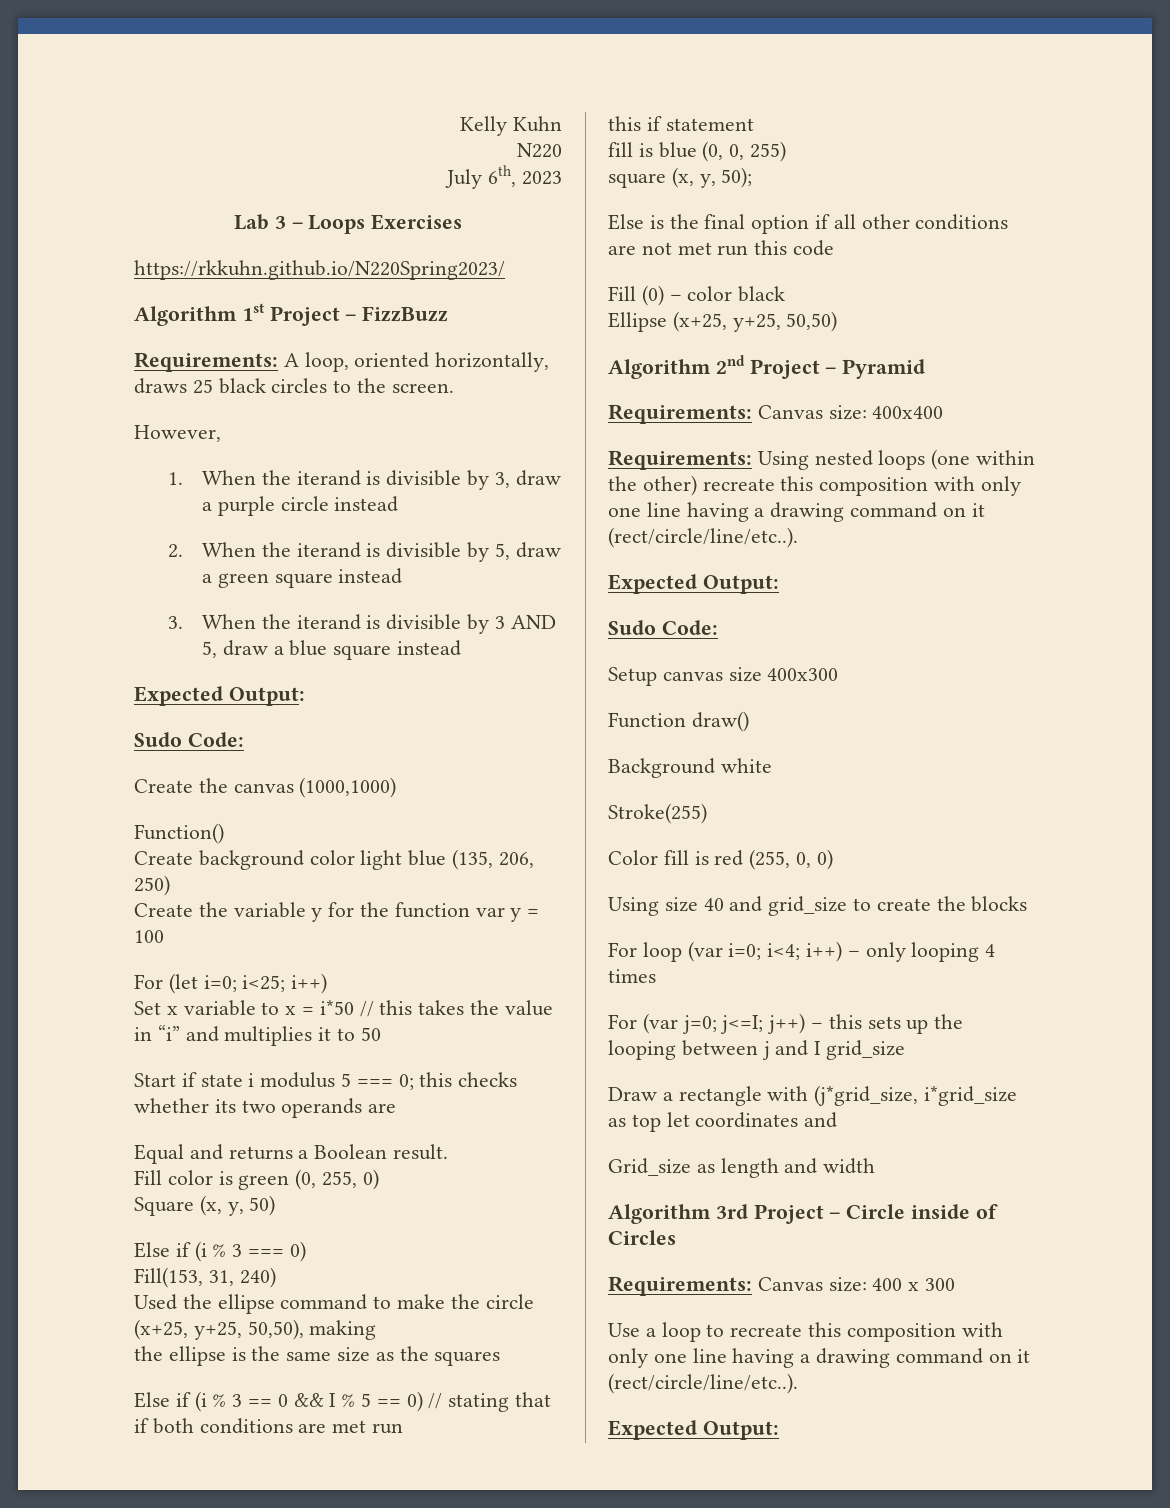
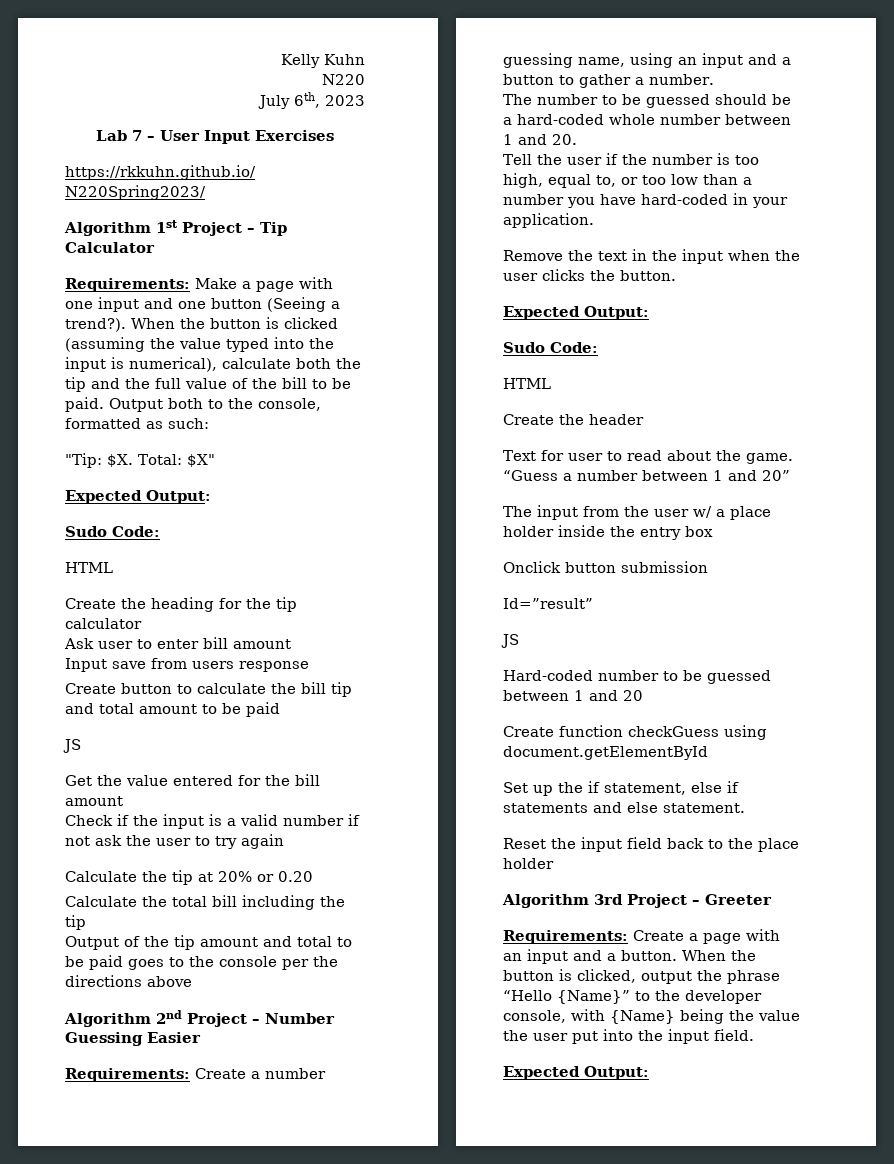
[274,215,366,234] 3 – Loops -> [132,130,250,144] 7 – User Input
[362,306,449,322] [134,352,550,372] [134,378,454,394] [134,425,221,442] [167,470,561,490] [201,496,399,516] [167,542,561,562] [201,568,403,588] [167,614,556,634] [201,640,461,660] [134,686,305,706] [134,732,244,747] [134,777,397,798] [134,823,224,844] [134,849,534,870] [134,875,170,896] [134,902,540,922] [134,930,164,943] [134,973,328,994] [134,1000,553,1017] [134,1025,381,1046] [134,1072,518,1090] [134,1098,397,1118] [134,1144,449,1164] [134,1169,379,1190] [134,1195,276,1216] [134,1241,306,1262] [134,1267,276,1288] [134,1294,534,1314] [134,1319,377,1340] [134,1346,501,1366] [134,1391,552,1412] [134,1418,404,1434] [608,116,754,131] [608,141,787,162] [608,167,753,188] [608,214,1009,234] [608,240,835,256] [608,285,786,306] [608,311,838,332] [608,355,926,379] [608,404,944,424] [608,449,1036,470] [608,475,1021,496] [608,502,985,522] [608,527,798,548] [608,574,779,594] [608,620,718,635] [608,667,839,686] [608,711,749,732] [608,758,772,778] [608,803,707,824] [608,849,833,870] [608,896,1028,916] [608,941,996,962] [608,969,656,983] [608,1013,964,1034] [608,1040,906,1060] [608,1085,1018,1106] [608,1112,838,1132] [608,1158,876,1178] [608,1204,998,1224] [608,1230,676,1245] [608,1276,956,1296] [608,1322,1003,1342] [608,1348,1031,1368] [608,1373,798,1394] FizzBuzz // Requirements: A loop, oriented horizontally, draws 25 black circles to the screen. // However, // 1. When the iterand is divisible by 3, draw a purple circle instead // 2. When the iterand is divisible by 5, draw a green square instead // 3. When the iterand is divisible by 3 AND 5, draw a blue square instead // Expected Output: // Sudo Code: // Create the canvas (1000,1000) // Function() // Create background color light blue (135, 206, 250) // Create the variable y for the function var y = 100 // For (let i=0; i<25; i++) // Set x variable to x = i*50 // this takes the value in “i” and multiplies it to 50 // Start if state i modulus 5 === 0; this checks whether its two operands are // Equal and returns a Boolean result. // Fill color is green (0, 255, 0) // Square (x, y, 50) // Else if (i % 3 === 0) // Fill(153, 31, 240) // Used the ellipse command to make the circle (x+25, y+25, 50,50), making // the ellipse is the same size as the squares // Else if (i % 3 == 0 && I % 5 == 0) // stating that if both conditions are met run // this if statement // fill is blue (0, 0, 255) // square (x, y, 50); // Else is the final option if all other conditions are not met run this code // Fill (0) – color black // Ellipse (x+25, y+25, 50,50) // Algorithm 2nd Project – Pyramid // Requirements: Canvas size: 400x400 // Requirements: Using nested loops (one within the other) recreate this composition with only one line having a drawing command on it (rect/circle/line/etc..). // Expected Output: // Sudo Code: // Setup canvas size 400x300 // Function draw() // Background white // Stroke(255) // Color fill is red (255, 0, 0) // Using size 40 and grid_size to create the blocks // For loop (var i=0; i<4; i++) – only looping 4 times // For (var j=0; j<=I; j++) – this sets up the looping between j and I grid_size // Draw a rectangle with (j*grid_size, i*grid_size as top let coordinates and // Grid_size as length and width // Algorithm 3rd Project – Circle inside of Circles // Requirements: Canvas size: 400 x 300 // Use a loop to recreate this composition with only one line having a drawing command on it (rect/circle/line/etc..). -> [260,222,287,236] [65,242,155,253] [65,277,333,292] [65,297,340,312] [65,317,338,332] [65,337,334,352] [65,357,361,372] [65,377,351,392] [65,397,321,412] [65,418,209,429] [65,453,215,468] [65,490,211,504] [65,526,160,537] [65,562,113,573] [65,597,297,612] [65,618,142,629] [64,637,291,649] [65,658,309,672] [65,682,352,697] [65,702,280,717] [63,739,81,753] [65,774,320,786] [65,796,123,806] [65,814,360,829] [65,834,284,849] [65,870,313,885] [65,895,345,910] [65,915,86,930] [65,935,352,950] [65,955,338,970] [65,975,192,987] [64,1010,335,1027] [65,1032,201,1046] [65,1068,326,1082] [503,53,791,68] [503,74,714,88] [503,94,791,108] [503,114,791,125] [503,134,577,145] [503,153,759,165] [503,173,752,188] [503,193,788,208] [503,213,594,228] [503,249,800,264] [503,269,676,281] [503,306,649,320] [503,342,598,353] [503,378,551,389] [503,414,644,425] [503,450,793,464] [503,470,790,481] [503,505,771,520] [503,525,713,540] [503,561,708,573] [503,598,593,609] [501,634,519,648] [503,670,771,684] [503,690,643,701] [503,725,767,740] [503,746,708,760] [503,781,739,796] [503,802,745,813] [503,837,799,852] [503,858,554,869] [502,894,772,908] [503,929,780,944] [503,949,756,964] [503,969,780,984] [503,990,762,1004] [503,1009,800,1024] [503,1029,754,1044] Tip Calculator // Requirements: Make a page with one input and one button (Seeing a trend?). When the button is clicked (assuming the value typed into the input is numerical), calculate both the tip and the full value of the bill to be paid. Output both to the console, formatted as such: // "Tip: $X. Total: $X" // Expected Output: // Sudo Code: // HTML // Create the heading for the tip calculator // Ask user to enter bill amount // Input save from users response // Create button to calculate the bill tip and total amount to be paid // JS // Get the value entered for the bill amount // Check if the input is a valid number if not ask the user to try again // Calculate the tip at 20% or 0.20 // Calculate the total bill including the tip // Output of the tip amount and total to be paid goes to the console per the directions above // Algorithm 2nd Project – Number Guessing Easier // Requirements: Create a number guessing name, using an input and a button to gather a number. // The number to be guessed should be a hard-coded whole number between 1 and 20. // Tell the user if the number is too high, equal to, or too low than a number you have hard-coded in your application. // Remove the text in the input when the user clicks the button. // Expected Output: // Sudo Code: // HTML // Create the header // Text for user to read about the game. “Guess a number between 1 and 20” // The input from the user w/ a place holder inside the entry box // Onclick button submission // Id=”result” // JS // Hard-coded number to be guessed between 1 and 20 // Create function checkGuess using document.getElementById // Set up the if statement, else if statements and else statement. // Reset the input field back to the place holder // Algorithm 3rd Project – Greeter // Requirements: Create a page with an input and a button. When the button is clicked, output the phrase “Hello {Name}” to the developer console, with {Name} being the value the user put into the input field.

